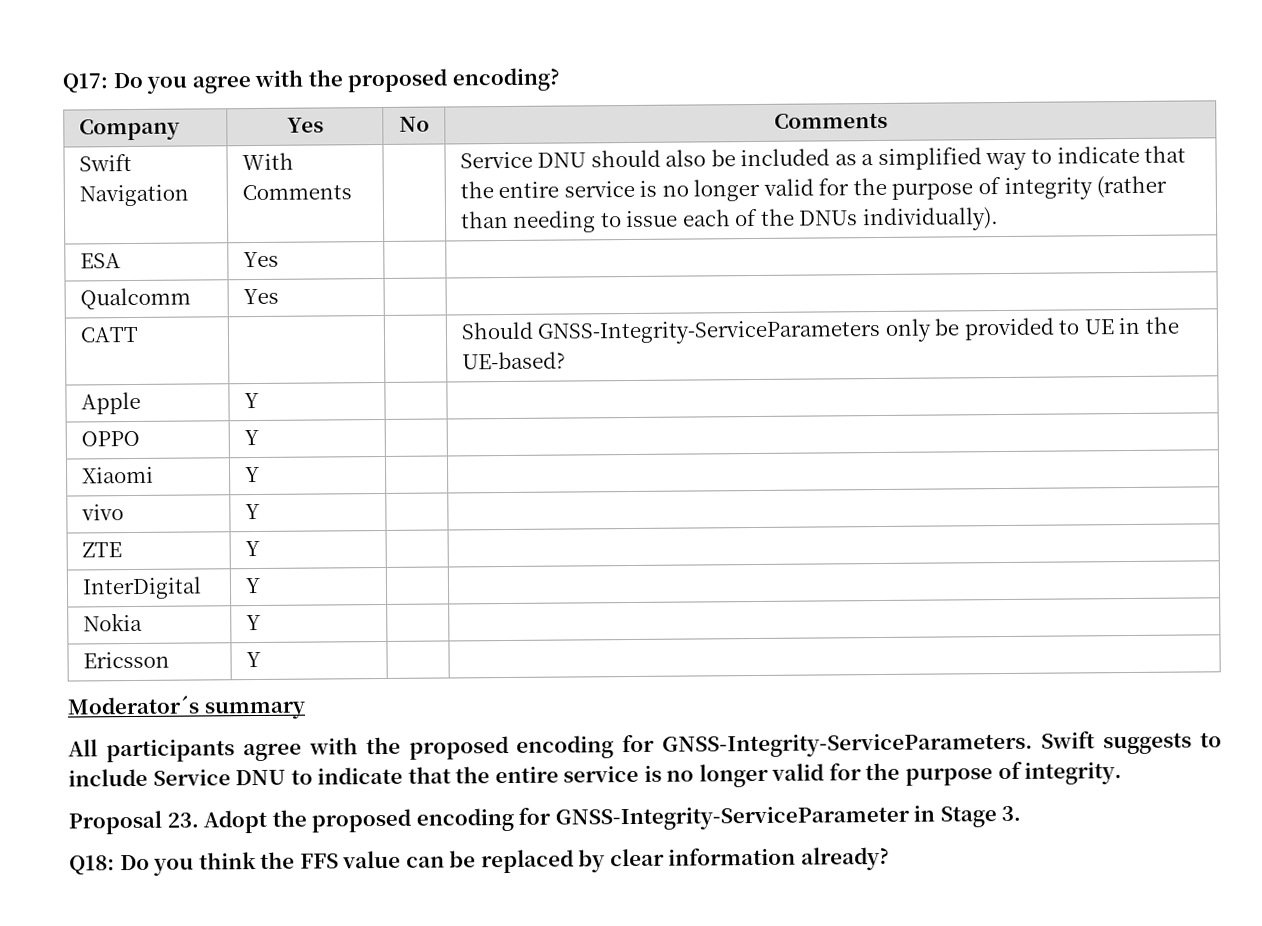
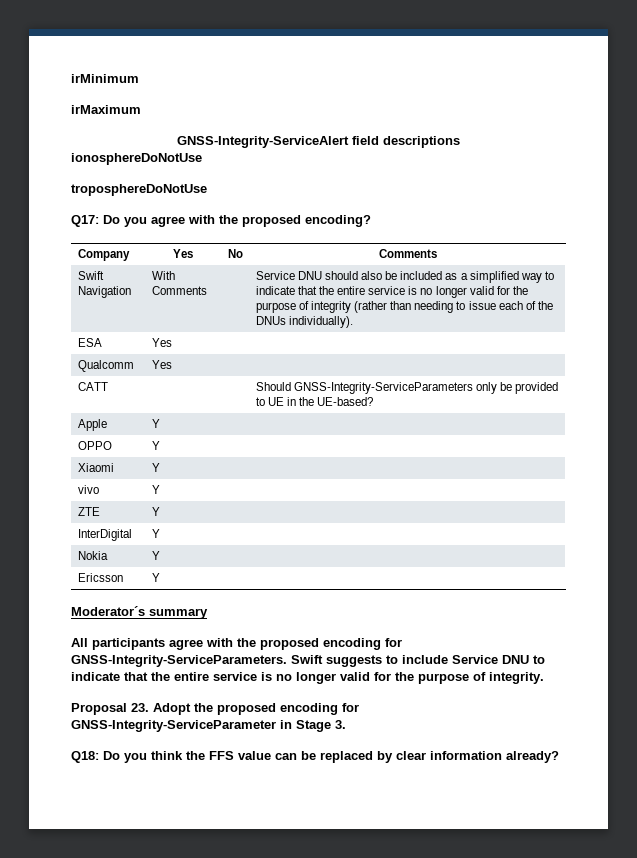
(62, 83) none -> [71,74,139,83] [71,105,141,114] [177,136,460,148] [71,153,202,165] [71,184,207,196] irMinimum // irMaximum // GNSS-Integrity-ServiceAlert field descriptions // ionosphereDoNotUse // troposphereDoNotUse //

